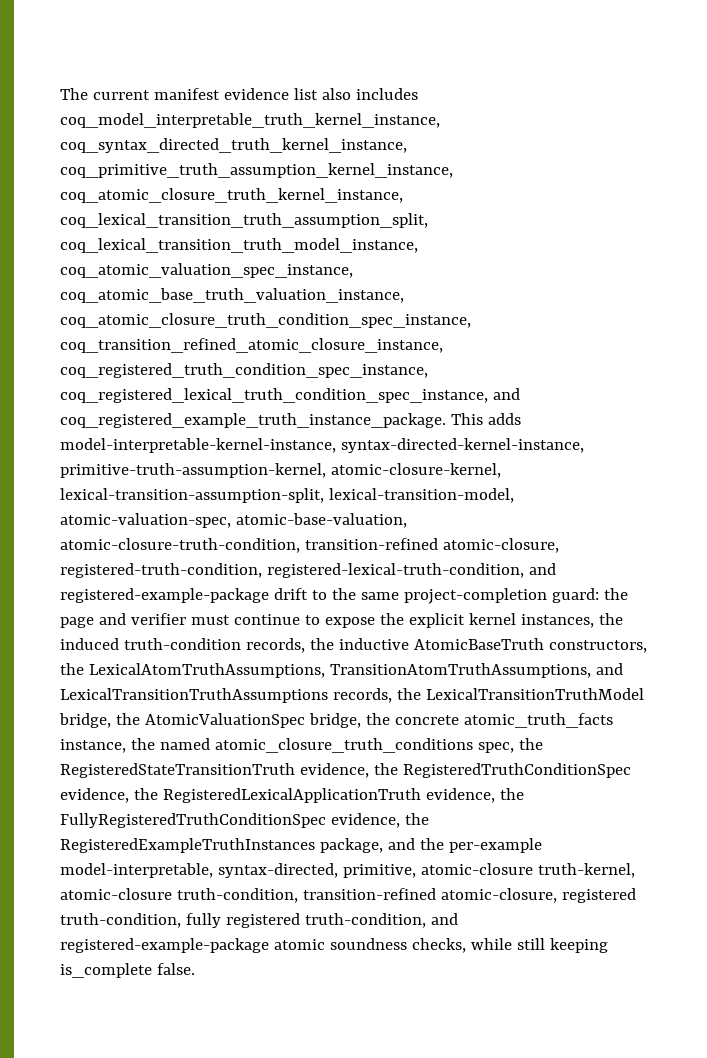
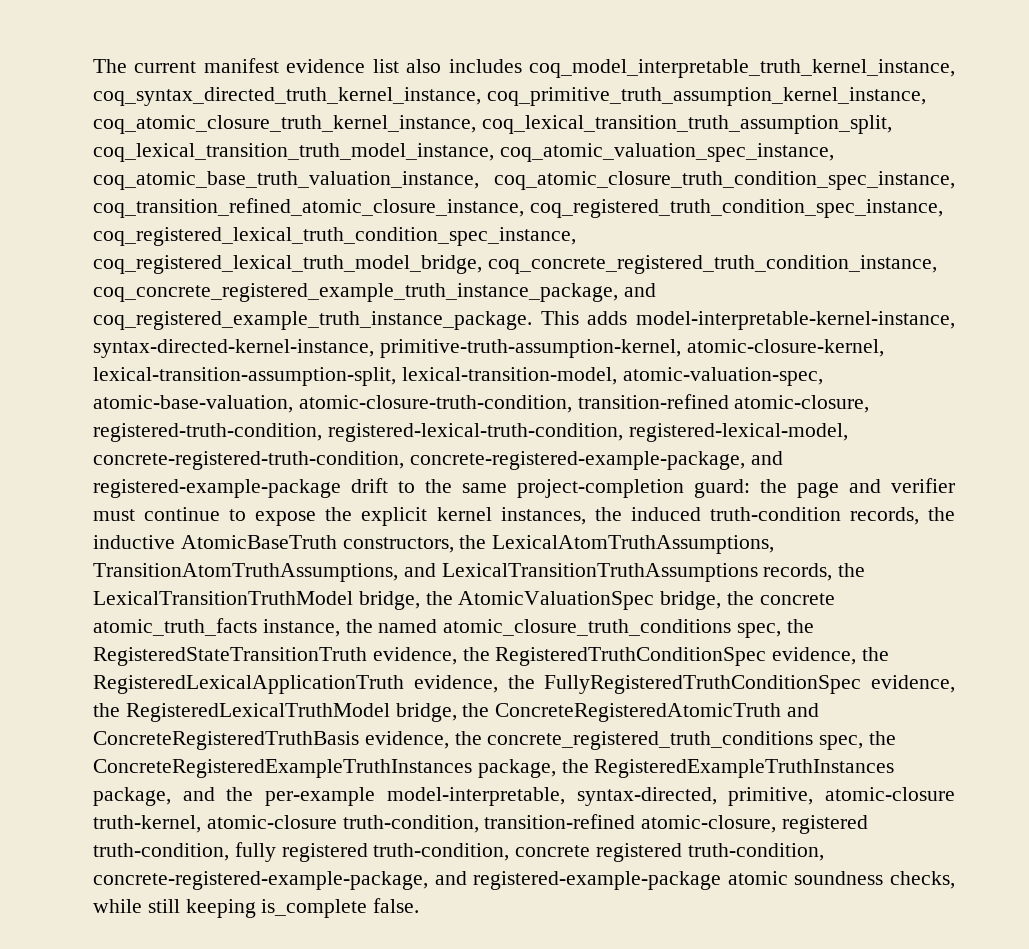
(488, 395) none -> [93,255,937,274] [93,283,618,302] coq_registered_lexical_truth_model_bridge, coq_concrete_registered_truth_condition_instance, coq_concrete_registered_example_truth_instance_package,
(524, 570) none -> [628,423,848,442] [93,451,745,470] registered-lexical-model, concrete-registered-truth-condition, concrete-registered-example-package,
(429, 819) none -> [125,703,820,722] [93,731,897,750] [93,759,589,778] RegisteredLexicalTruthModel bridge, the ConcreteRegisteredAtomicTruth and ConcreteRegisteredTruthBasis evidence, the concrete_registered_truth_conditions spec, the ConcreteRegisteredExampleTruthInstances package, the
(426, 920) none -> [515,843,824,862] [93,871,428,890] concrete registered truth-condition, concrete-registered-example-package,

